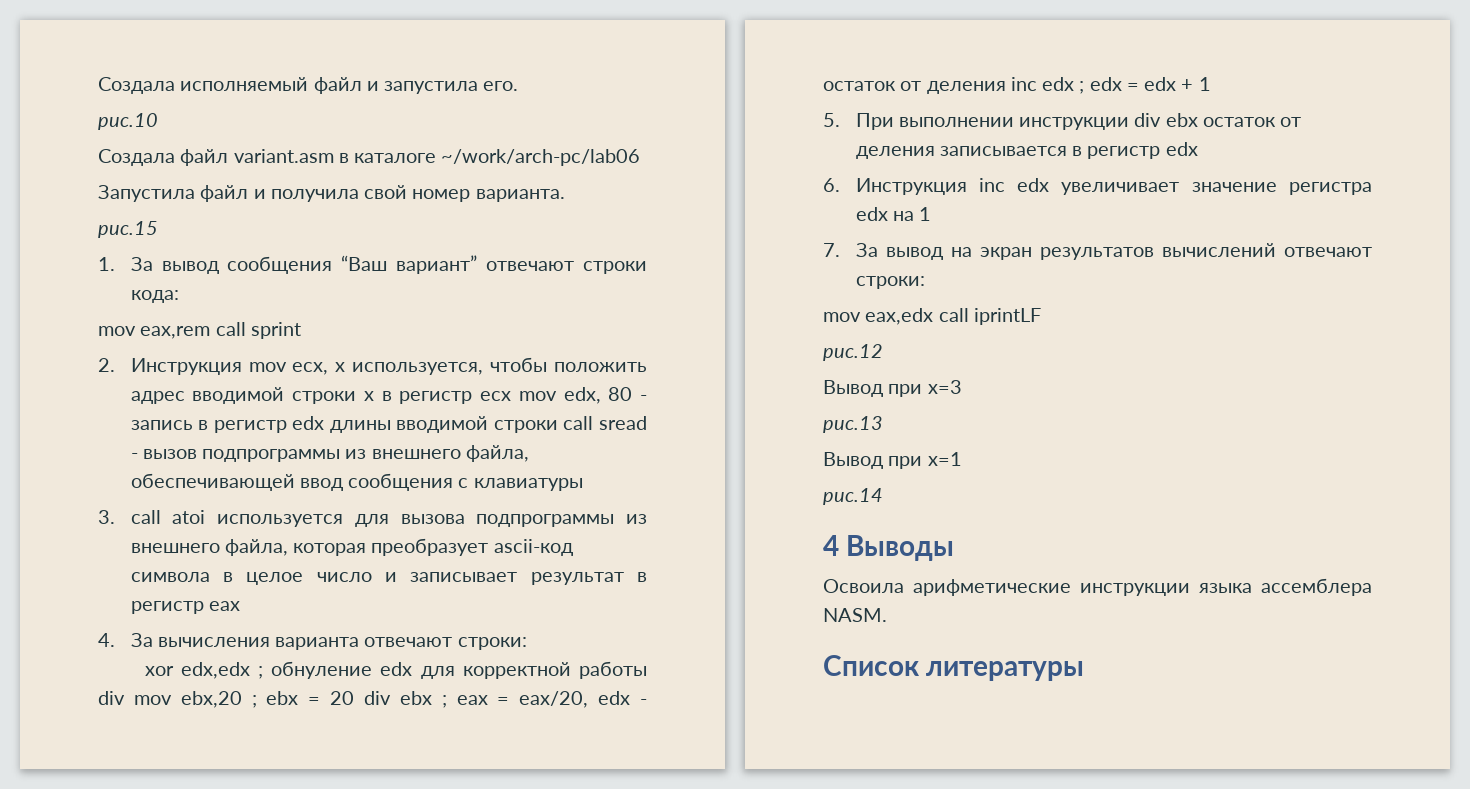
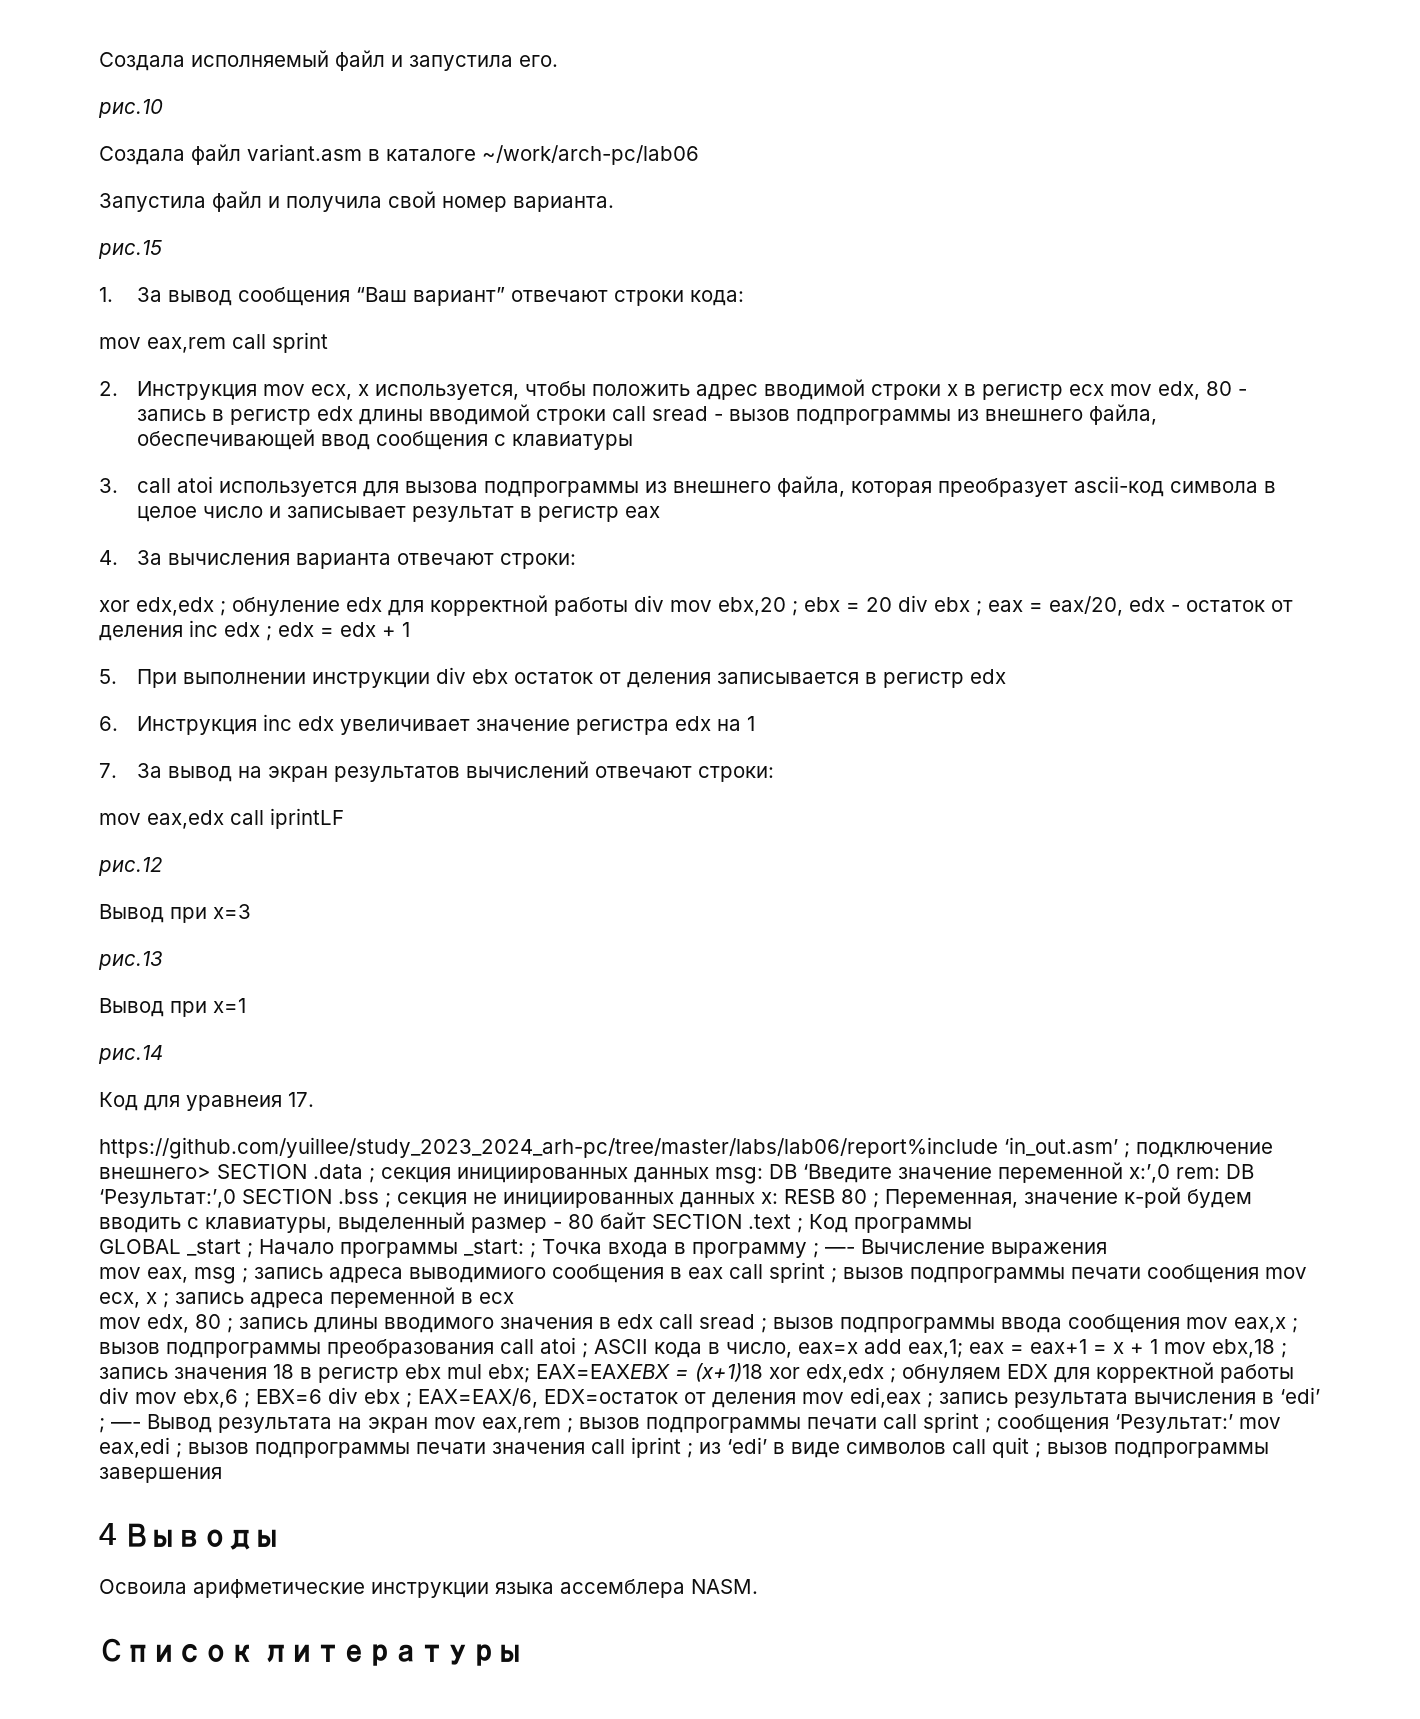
(883, 496) none -> [99,1092,314,1111] [99,1137,1273,1159] [99,1162,1254,1184] [99,1187,1252,1208] [99,1212,972,1233] [99,1239,1107,1258] [99,1262,1307,1284] [99,1287,514,1308] [99,1314,1298,1333] [99,1337,1287,1358] [99,1362,1294,1383] [99,1387,1320,1408] [99,1412,1281,1433] [99,1437,1269,1458] [99,1467,222,1483] // Код для уравнеия 17. // https://github.com/yuillee/study_2023_2024_arh-pc/tree/master/labs/lab06/report%include ‘in_out.asm’ ; подключение внешнего> SECTION .data ; секция инициированных данных msg: DB ‘Введите значение переменной х:’,0 rem: DB ‘Результат:’,0 SECTION .bss ; секция не инициированных данных x: RESB 80 ; Переменная, значение к-рой будем вводить с клавиатуры, выделенный размер - 80 байт SECTION .text ; Код программы // GLOBAL _start ; Начало программы _start: ; Точка входа в программу ; —- Вычисление выражения // mov eax, msg ; запись адреса выводимиого сообщения в eax call sprint ; вызов подпрограммы печати сообщения mov ecx, x ; запись адреса переменной в ecx // mov edx, 80 ; запись длины вводимого значения в edx call sread ; вызов подпрограммы ввода сообщения mov eax,x ; вызов подпрограммы преобразования call atoi ; ASCII кода в число, eax=x add eax,1; eax = eax+1 = x + 1 mov ebx,18 ; запись значения 18 в регистр ebx mul ebx; EAX=EAXEBX = (x+1)18 xor edx,edx ; обнуляем EDX для корректной работы div mov ebx,6 ; EBX=6 div ebx ; EAX=EAX/6, EDX=остаток от деления mov edi,eax ; запись результата вычисления в ‘edi’ ; —- Вывод результата на экран mov eax,rem ; вызов подпрограммы печати call sprint ; сообщения ‘Результат:’ mov eax,edi ; вызов подпрограммы печати значения call iprint ; из ‘edi’ в виде символов call quit ; вызов подпрограммы завершения

